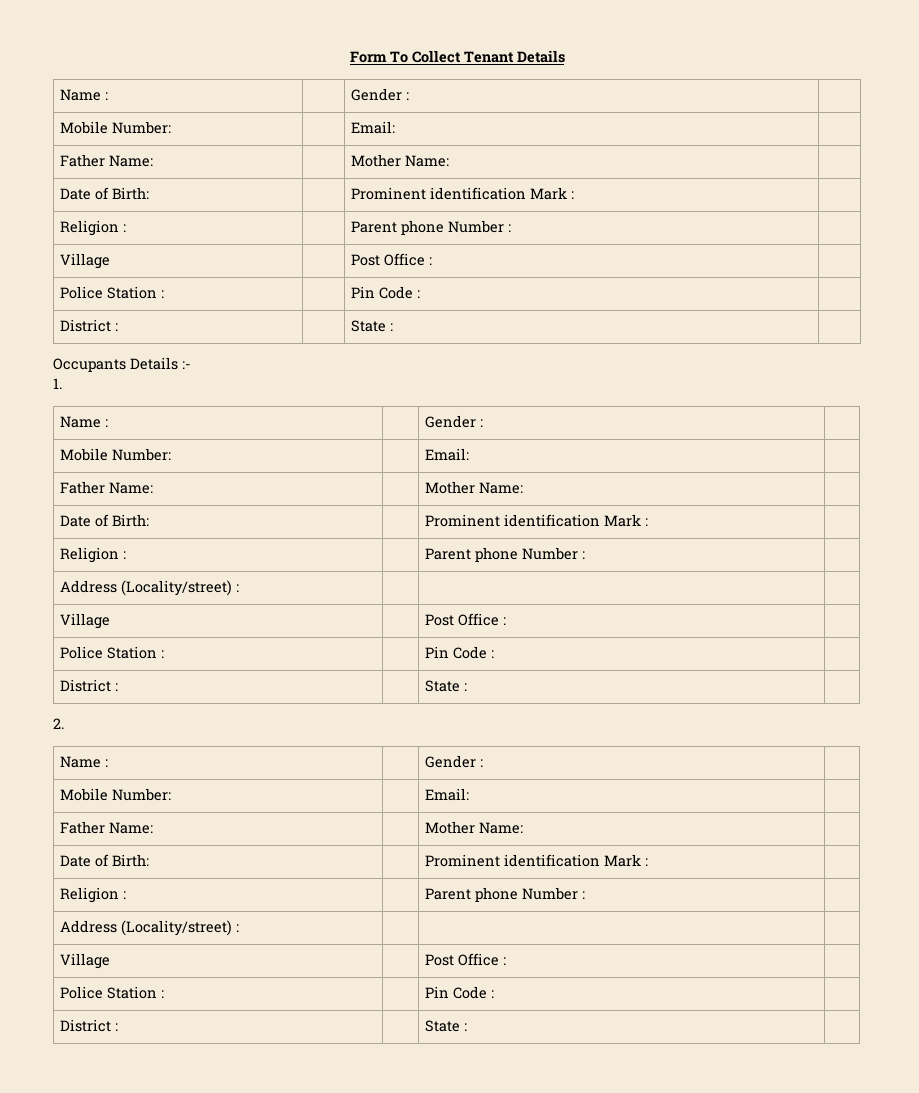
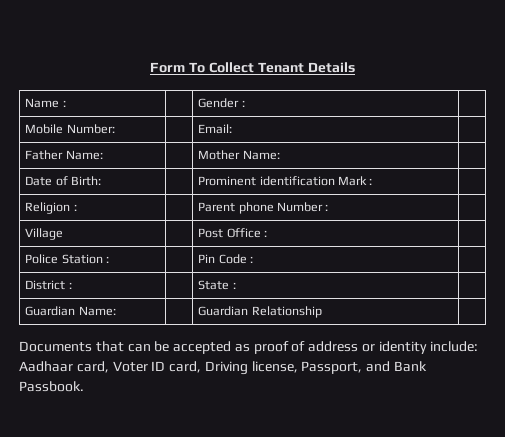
[53,357,191,372] [53,378,62,389] [59,416,108,428] [424,415,483,428] [59,448,171,461] [424,448,469,461] [59,481,153,494] [424,481,523,494] [59,514,149,527] [424,514,648,527] [59,547,126,563] [424,547,585,562] [59,580,239,596] [59,613,110,629] [424,613,506,626] [59,646,164,659] [424,646,494,659] [59,679,118,692] [424,680,467,692] [53,718,64,729] [59,756,108,768] [424,755,483,768] [59,788,171,801] [424,788,469,801] [59,821,153,834] [424,821,523,834] [59,854,149,867] [424,854,648,867] [59,887,126,903] [424,887,585,902] [59,920,239,936] [59,953,110,969] [424,953,506,966] [59,986,164,999] [424,986,494,999] [59,1019,118,1032] [424,1020,467,1032] // Occupants Details :- // 1. // Name : | | Gender : | // Mobile Number: | | Email: | // Father Name: | | Mother Name: | // Date of Birth: | | Prominent identification Mark : | // Religion : | | Parent phone Number : | // Address (Locality/street) : | | | // Village | | Post Office : | // Police Station : | | Pin Code : | // District : | | State : | // 2. // Name : | | Gender : | // Mobile Number: | | Email: | // Father Name: | | Mother Name: | // Date of Birth: | | Prominent identification Mark : | // Religion : | | Parent phone Number : | // Address (Locality/street) : | | | // Village | | Post Office : | // Police Station : | | Pin Code : | // District : | | State : | -> [25,306,116,316] [198,306,322,318] [19,341,478,354] [19,361,428,375] [19,381,84,392] // Guardian Name: | | Guardian Relationship | // Documents that can be accepted as proof of address or identity include: Aadhaar card, Voter ID card, Driving license, Passport, and Bank Passbook.

